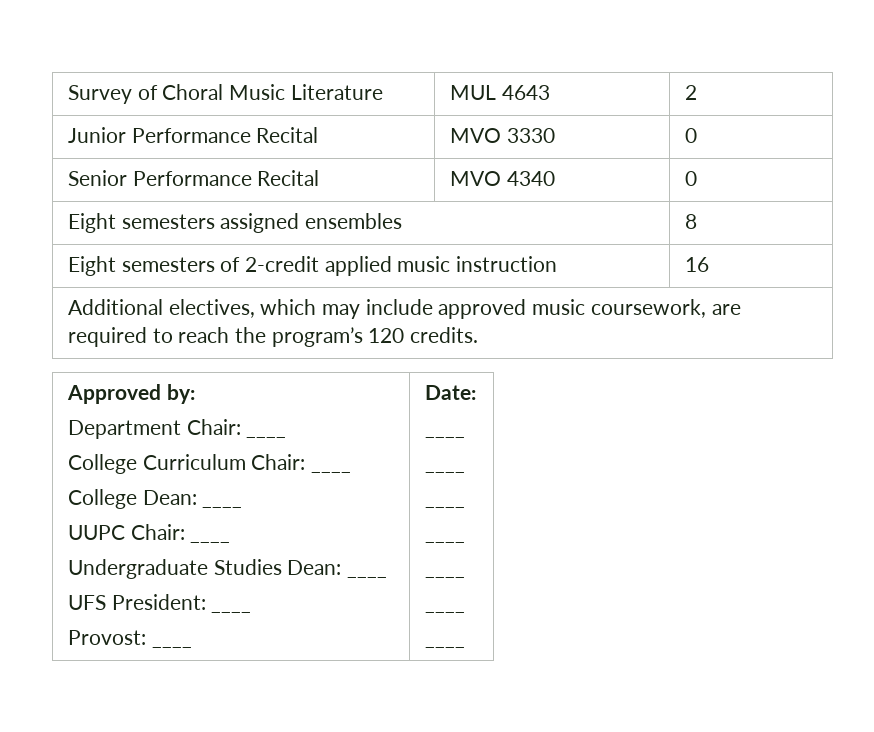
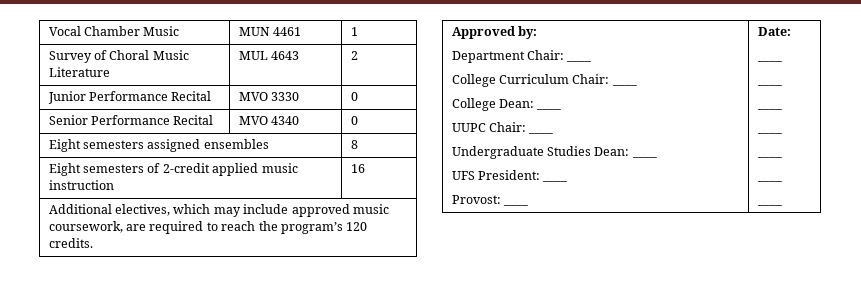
(68, 94) none -> [48,26,180,36] [238,27,302,36] [350,27,358,36] Vocal Chamber Music | MUN 4461 | 1 //

